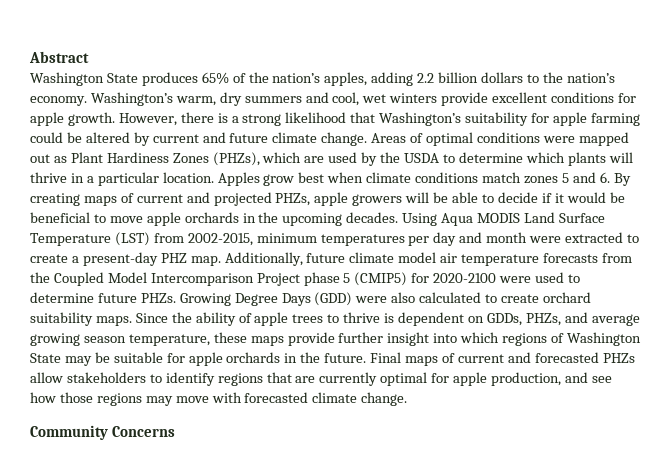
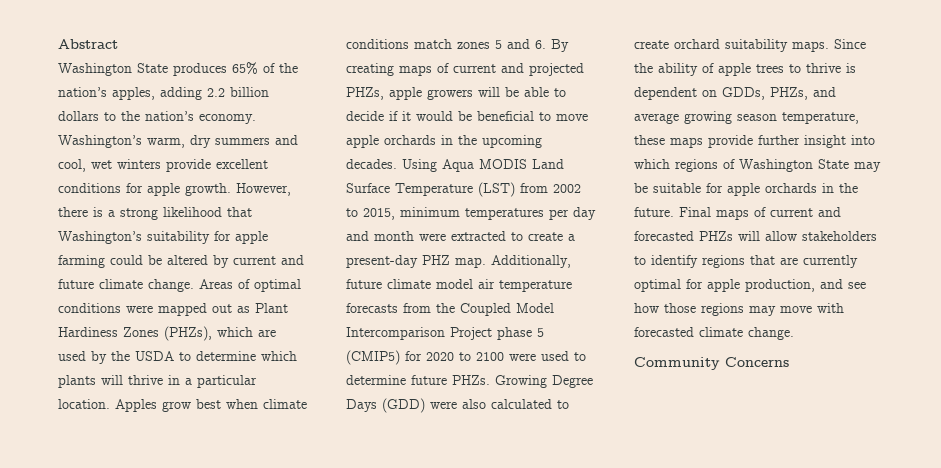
[187,233,253,246] 2002-2015, -> [553,184,581,193] [346,208,395,220] 2002 to 2015,
[433,273,497,283] 2020-2100 -> [426,352,504,361] 2020 to 2100
(635, 358) none -> [738,231,760,241] will

